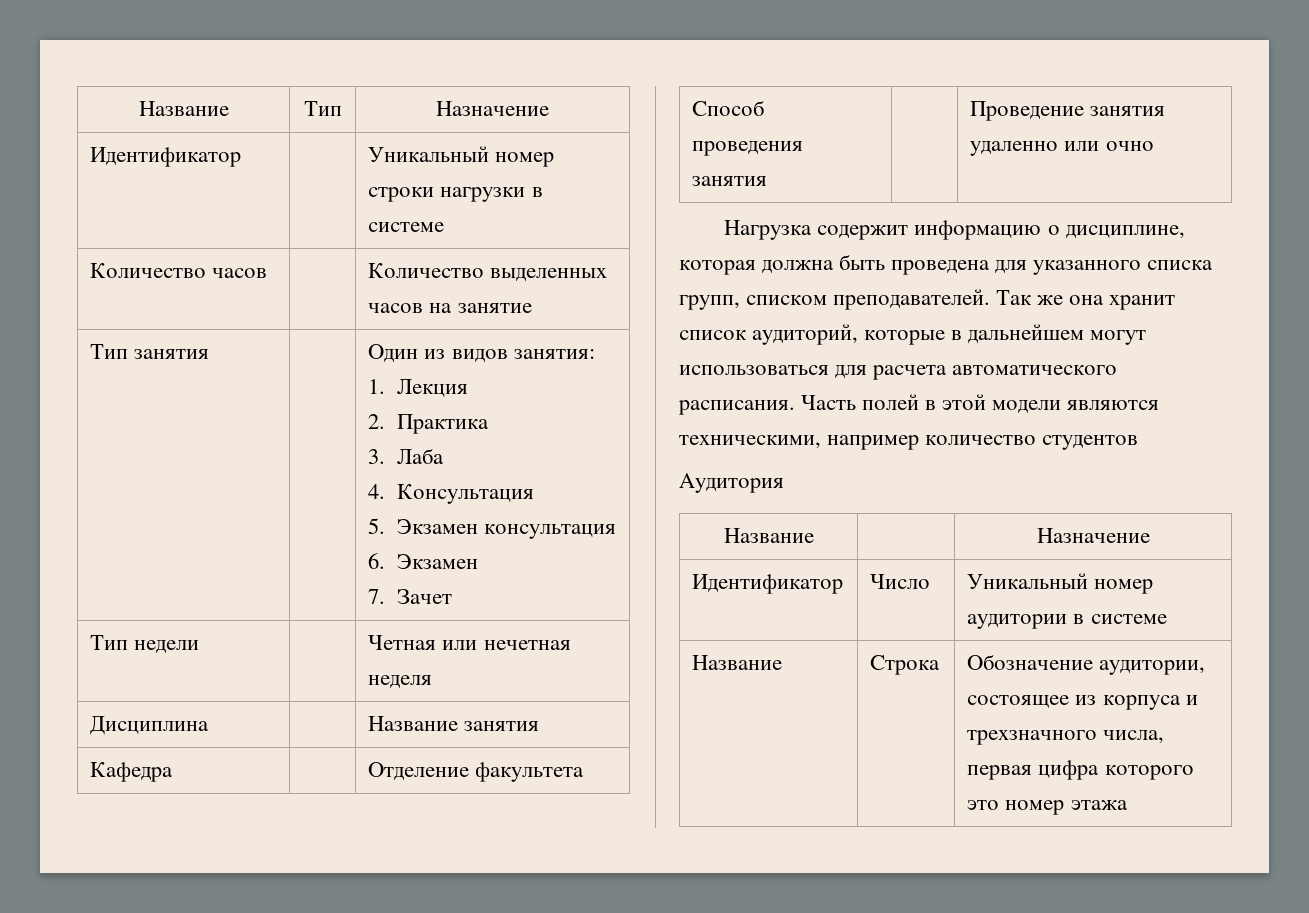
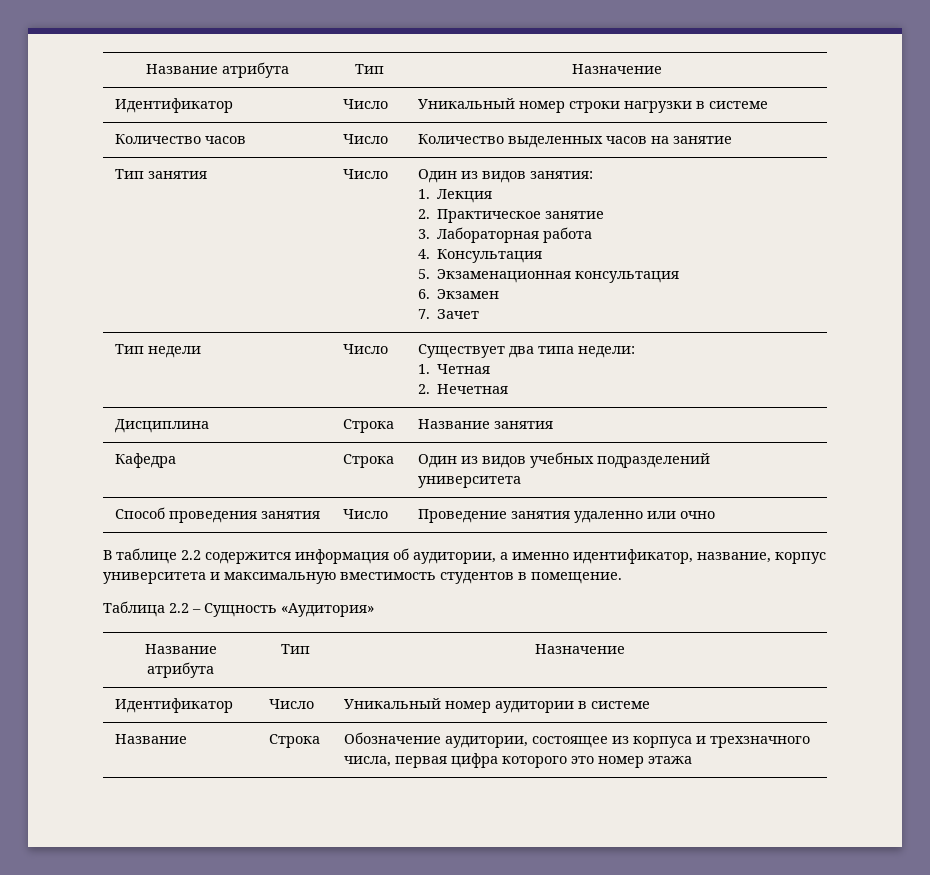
[138,101,229,116] [303,101,342,116] [436,101,549,116] [90,147,242,167] Название | Тип | Назначение // Идентификатор | -> [146,62,289,78] [354,64,384,74] [571,64,662,74] [114,98,233,113] [342,99,388,109] Название атрибута | Тип | Назначение // Идентификатор | Число
(268, 273) none -> [342,134,388,144] Число
(210, 354) none -> [342,169,388,179] Число
[396,414,489,434] Практика -> [436,209,604,223] Практическое занятие
[396,448,444,464] Лаба -> [436,227,592,243] Лабораторная работа
[396,519,478,534] Экзамен -> [436,269,571,283] Экзаменационная
[368,635,571,650] [368,675,433,689] | Четная или нечетная неделя -> [342,344,388,354] [417,344,635,358] [417,364,490,374] [417,384,508,394] Число | Существует два типа недели: // 1. Четная // 2. Нечетная
(210, 725) none -> [342,419,394,433] Строка
[368,762,585,782] | Отделение факультета -> [342,454,394,468] [417,452,710,468] [417,476,521,488] Строка | Один из видов учебных подразделений университета
(768, 181) none -> [342,509,388,519] Число
[724,220,1185,240] [679,254,1214,275] [679,289,1176,310] [679,324,1147,345] [679,365,1118,380] [678,394,1160,415] [679,435,1139,450] [679,473,784,493] [723,528,814,543] Нагрузка содержит информацию о дисциплине, которая должна быть проведена для указанного списка групп, списком преподавателей. Так же она хранит список аудиторий, которые в дальнейшем могут использоваться для расчета автоматического расписания. Часть полей в этой модели являются техническими, например количество студентов // Аудитория // Название | -> [103,548,826,564] [103,572,622,584] [103,601,374,617] [144,644,217,654] [147,662,214,678] [280,644,310,654] В таблице 2.2 содержится информация об аудитории, а именно идентификатор, название, корпус университета и максимальную вместимость студентов в помещение. // Таблица 2.2 – Сущность «Аудитория» // Название атрибута | Тип

